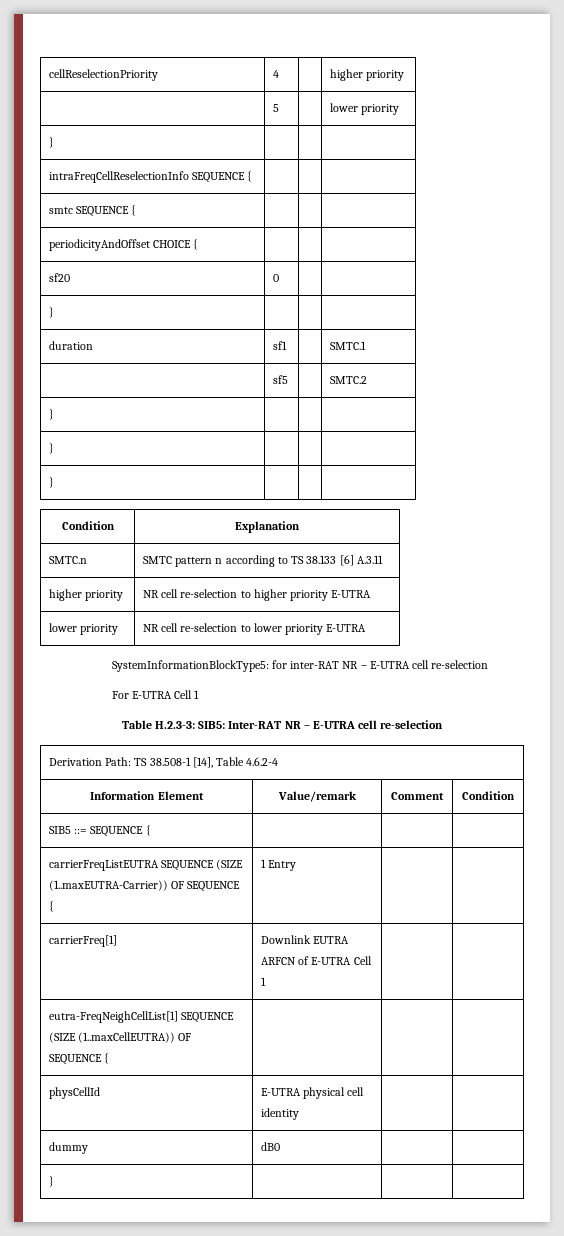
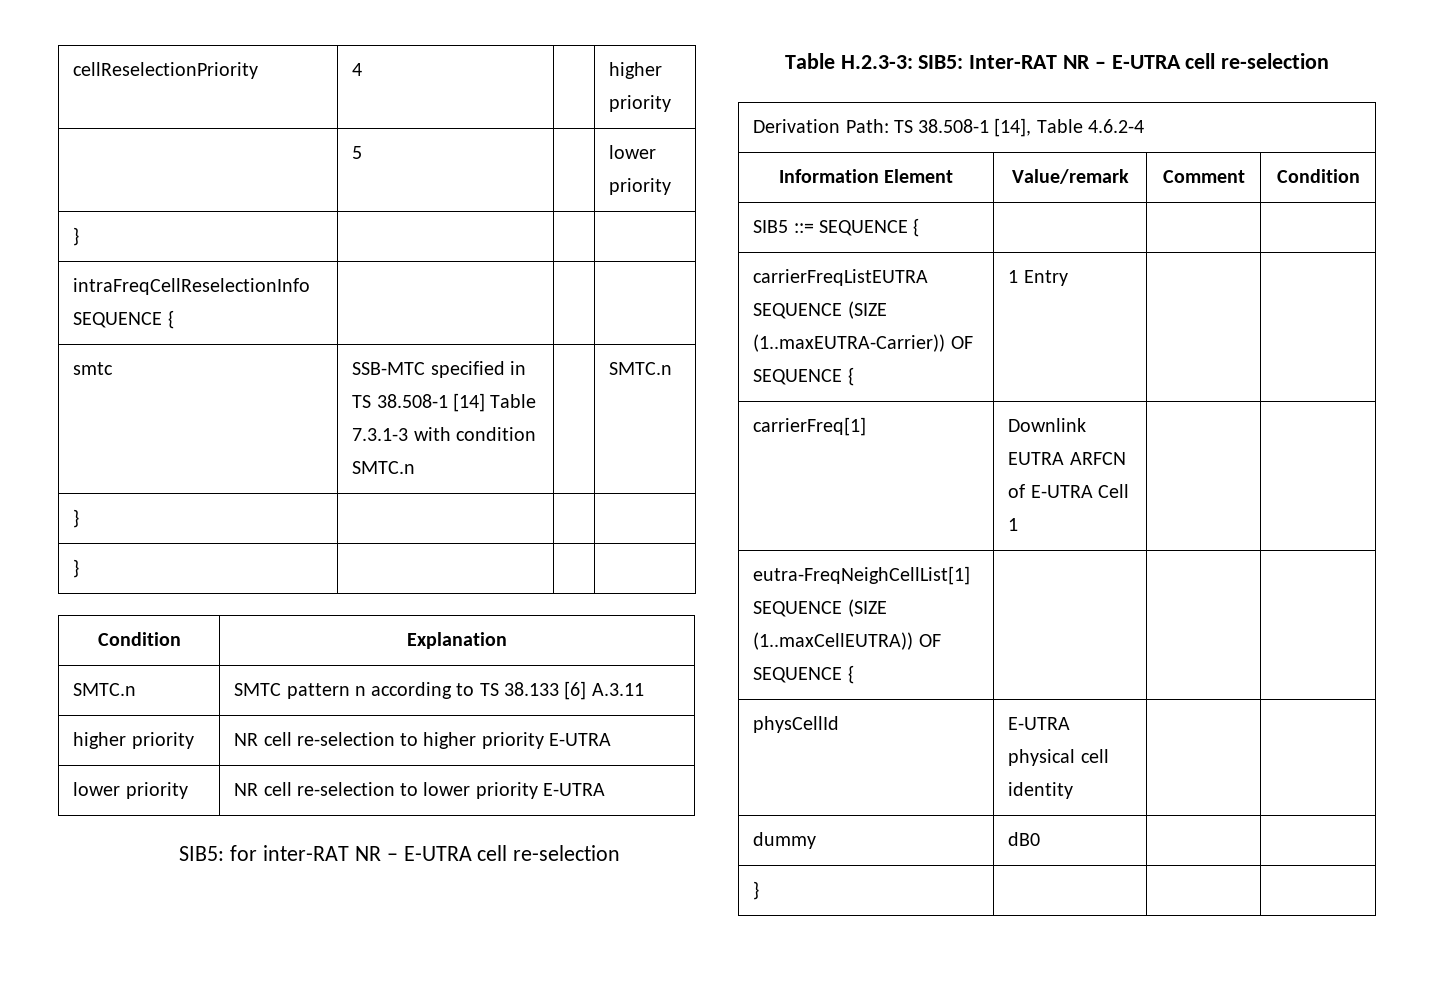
[76,205,137,217] [48,239,199,251] [48,273,70,282] [272,274,279,282] [48,307,54,318] [48,341,93,350] [272,341,287,350] [329,341,366,350] [272,375,288,384] [329,376,367,384] [48,409,54,420] SEQUENCE { | | | // periodicityAndOffset CHOICE { | | | // sf20 | 0 | | // } | | | // duration | sf1 | | SMTC.1 // | sf5 | | SMTC.2 // } | | | -> [352,361,526,378] [352,393,537,412] [352,427,536,441] [352,461,416,474] [609,362,673,375] | SSB-MTC specified in TS 38.508-1 [14] Table 7.3.1-3 with condition SMTC.n | | SMTC.n
[111,660,269,672] SystemInformationBlockType5: -> [179,846,225,861] SIB5:
[111,690,200,699] // For E-UTRA Cell 1 -> (621, 853) none

